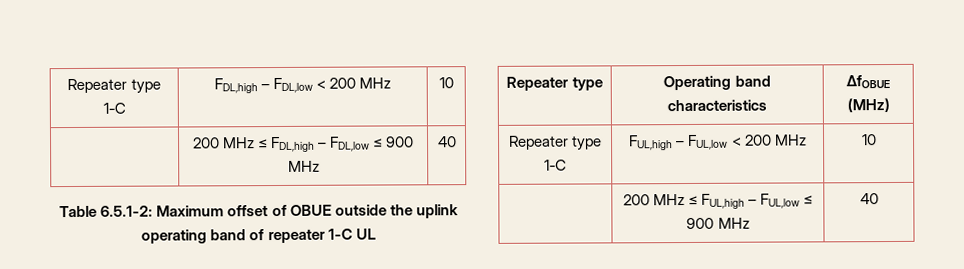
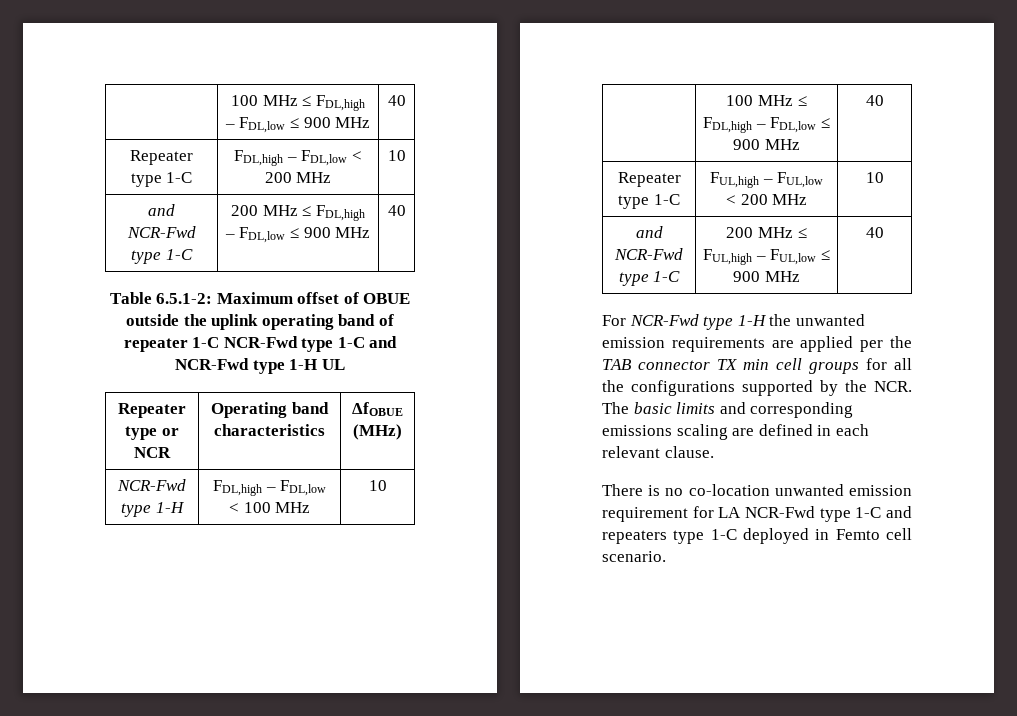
(67, 86) none -> [231,95,365,111] [224,117,371,133] [387,95,406,106] | 100 MHz ≤ FDL,high – FDL,low ≤ 900 MHz | 40 //
(454, 83) none -> [148,204,175,216] [126,226,196,238] [131,249,193,264] and NCR-Fwd type 1-C
(353, 234) none -> [223,336,398,352] [175,358,318,374] NCR-Fwd type 1-C and NCR-Fwd type 1-H
(603, 83) none -> [161,428,179,436] [134,447,171,458] or NCR
(890, 105) none -> [117,479,186,491] [121,502,185,517] [212,480,327,496] [228,502,311,513] [368,480,387,491] [726,95,807,106] [703,117,830,133] [733,139,800,150] [865,95,884,106] // NCR-Fwd type 1-H | FDL,high – FDL,low < 100 MHz | 10 // | 100 MHz ≤ FDL,high – FDL,low ≤ 900 MHz | 40
(877, 140) none -> [635,226,663,238] [614,248,683,260] [618,271,681,286] and NCR-Fwd type 1-C
(879, 199) none -> [602,314,865,330] [602,336,912,352] [602,358,912,374] [602,380,912,396] [602,402,854,418] [602,424,869,440] [602,446,714,458] [602,484,912,496] [602,506,912,522] [602,528,912,544] [602,551,666,562] // For NCR-Fwd type 1-H the unwanted emission requirements are applied per the TAB connector TX min cell groups for all the configurations supported by the NCR. The basic limits and corresponding emissions scaling are defined in each relevant clause. // There is no co-location unwanted emission requirement for LA NCR-Fwd type 1-C and repeaters type 1-C deployed in Femto cell scenario.

